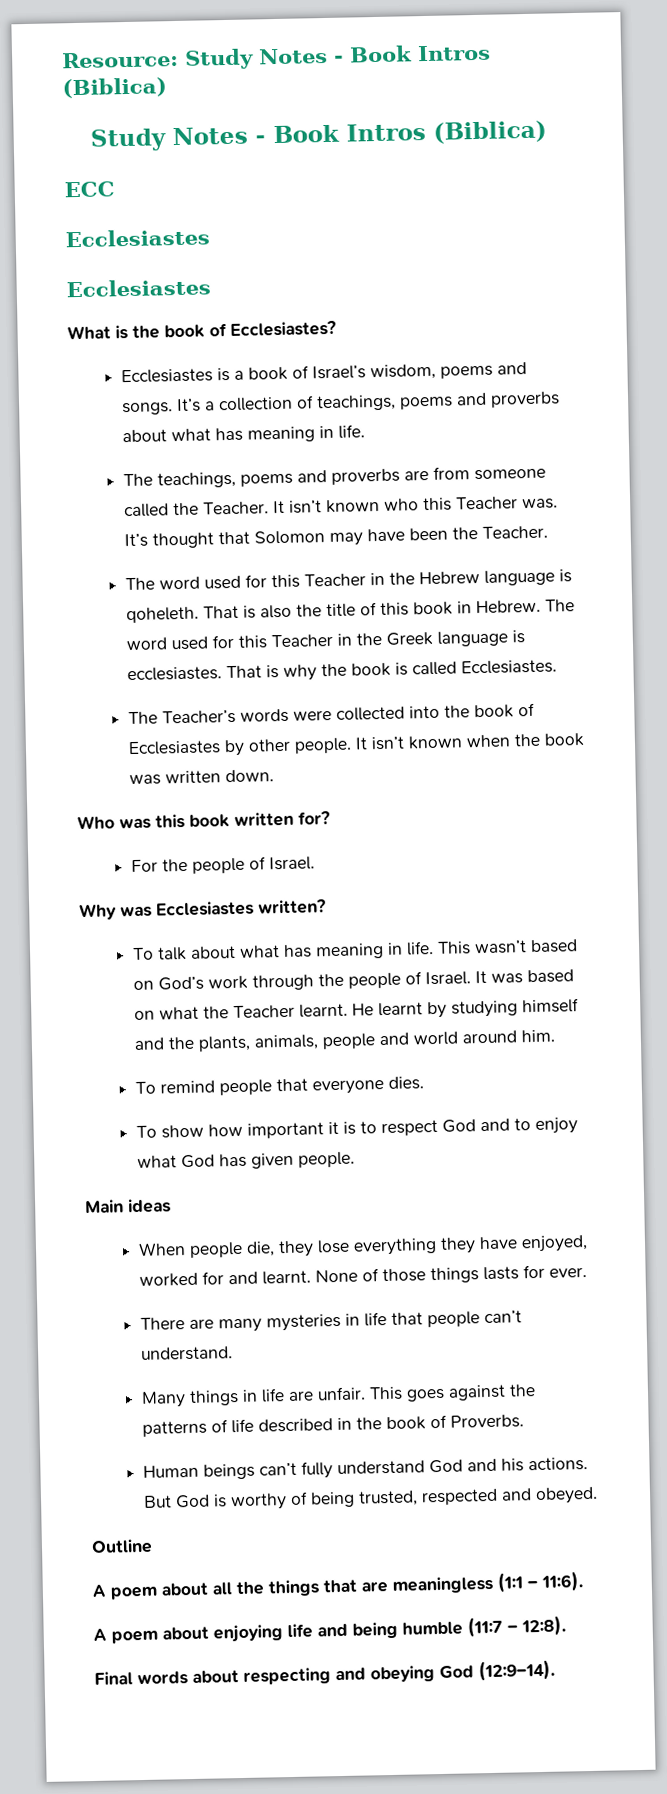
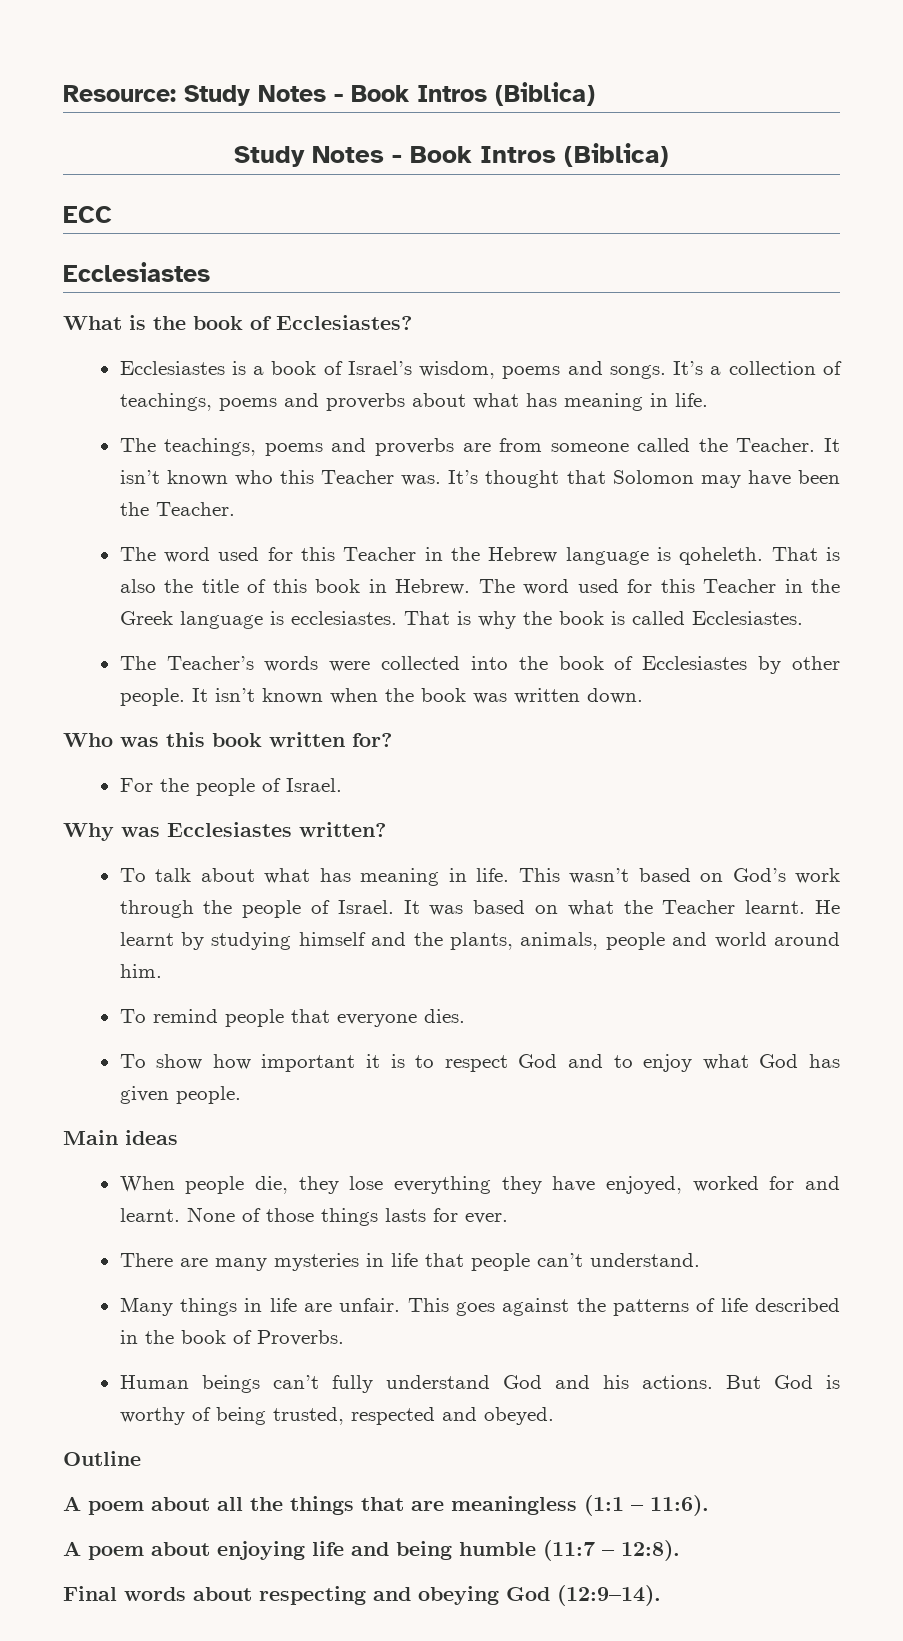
[66,278,211,298] // Ecclesiastes -> (210, 272) none

